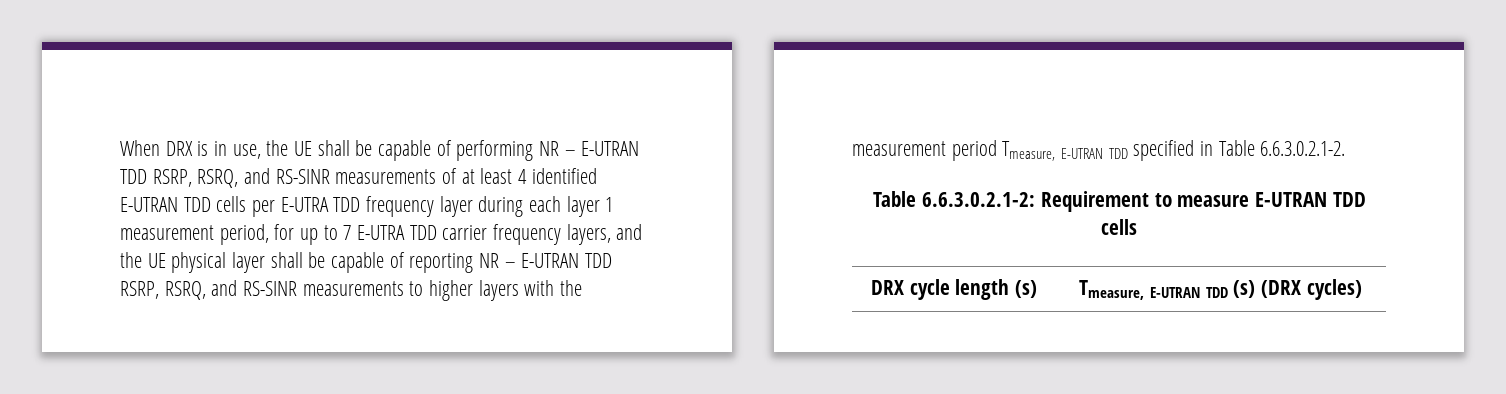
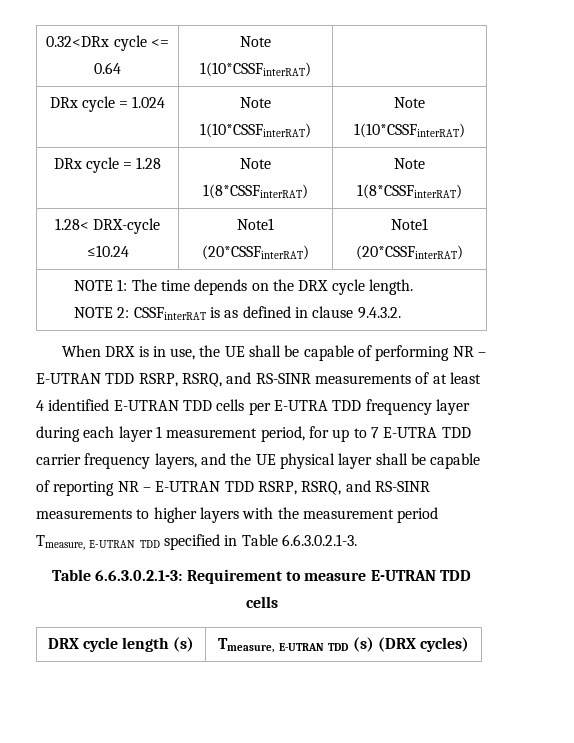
(120, 148) none -> [46,35,169,51] [94,62,121,74] [240,36,271,47] [200,62,311,77] [49,96,166,112] [240,97,271,108] [200,123,311,138] [394,97,425,108] [354,123,465,138] [53,157,162,173] [240,158,271,169] [203,184,308,199] [394,158,425,169] [357,184,462,199] [54,218,161,234] [86,245,129,257] [237,218,274,230] [202,245,309,260] [391,218,428,230] [356,245,463,260] [74,279,413,295] [74,306,401,320] 0.32<DRx cycle <= 0.64 | Note 1(10*CSSFinterRAT) | // DRx cycle = 1.024 | Note 1(10*CSSFinterRAT) | Note 1(10*CSSFinterRAT) // DRx cycle = 1.28 | Note 1(8*CSSFinterRAT) | Note 1(8*CSSFinterRAT) // 1.28< DRX-cycle ≤10.24 | Note1 (20*CSSFinterRAT) | Note1 (20*CSSFinterRAT) // NOTE 1: The time depends on the DRX cycle length. // NOTE 2: CSSFinterRAT is as defined in clause 9.4.3.2. //
[1260,141,1346,156] [872,191,1036,207] 6.6.3.0.2.1-2. // Table 6.6.3.0.2.1-2: -> [281,534,357,546] [52,569,183,581] 6.6.3.0.2.1-3. // Table 6.6.3.0.2.1-3:

